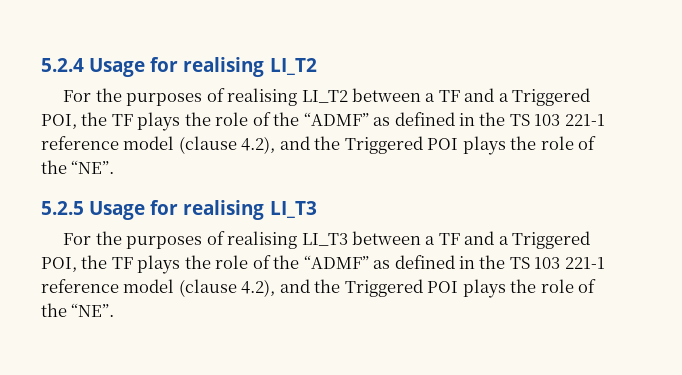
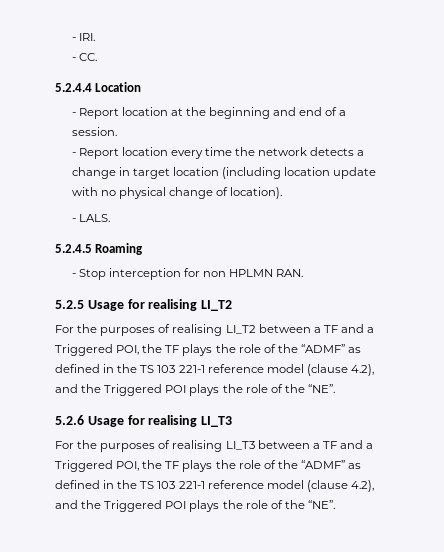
[41,58,84,72] 5.2.4 -> [71,33,95,41] [71,53,97,61] [55,82,142,92] [71,107,347,119] [71,127,117,136] [71,147,365,159] [71,167,377,179] [71,187,283,199] [71,214,110,222] [55,243,144,255] [71,268,304,280] [55,300,84,309] - IRI. // - CC. // 5.2.4.4 Location // - Report location at the beginning and end of a session. // - Report location every time the network detects a change in target location (including location update with no physical change of location). // - LALS. // 5.2.4.5 Roaming // - Stop interception for non HPLMN RAN. // 5.2.5
[41,201,84,215] 5.2.5 -> [55,415,84,425] 5.2.6

